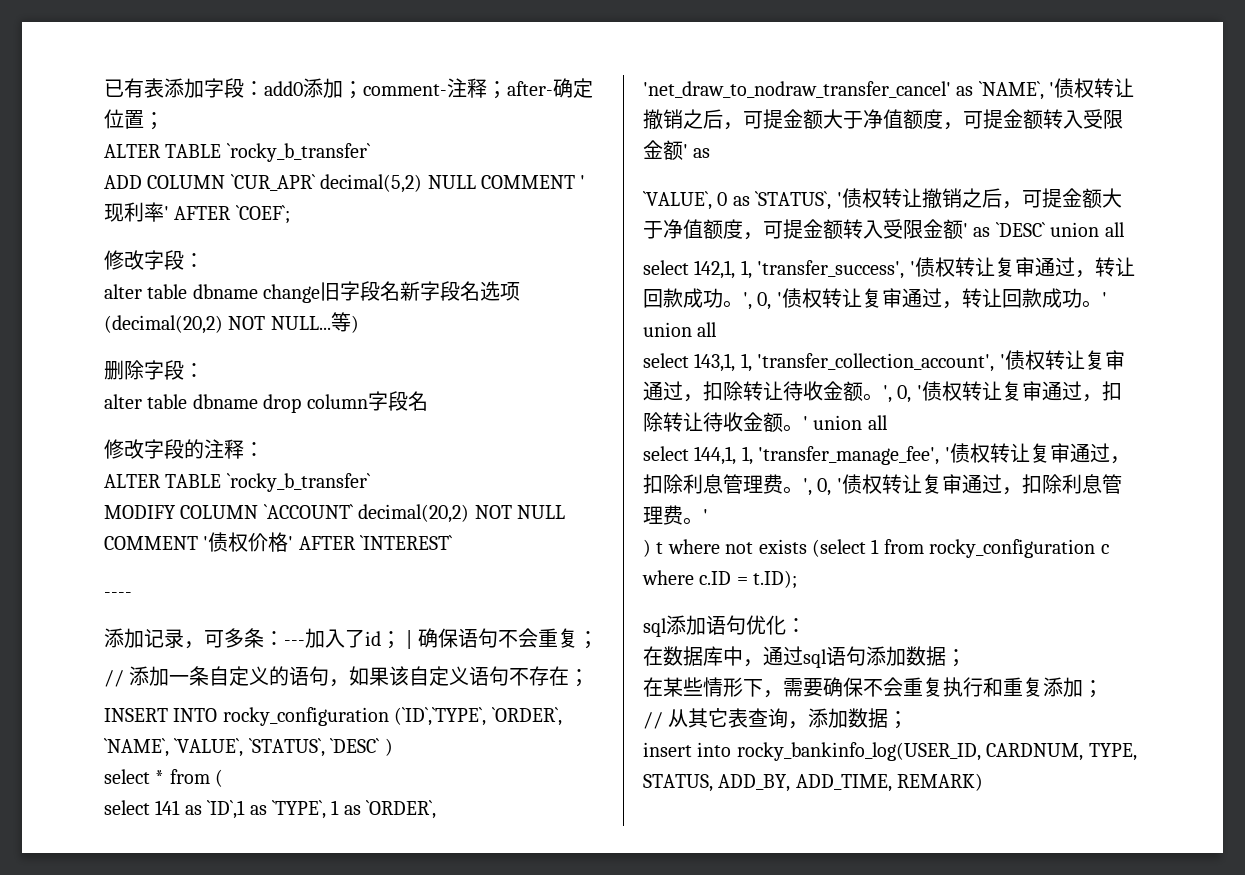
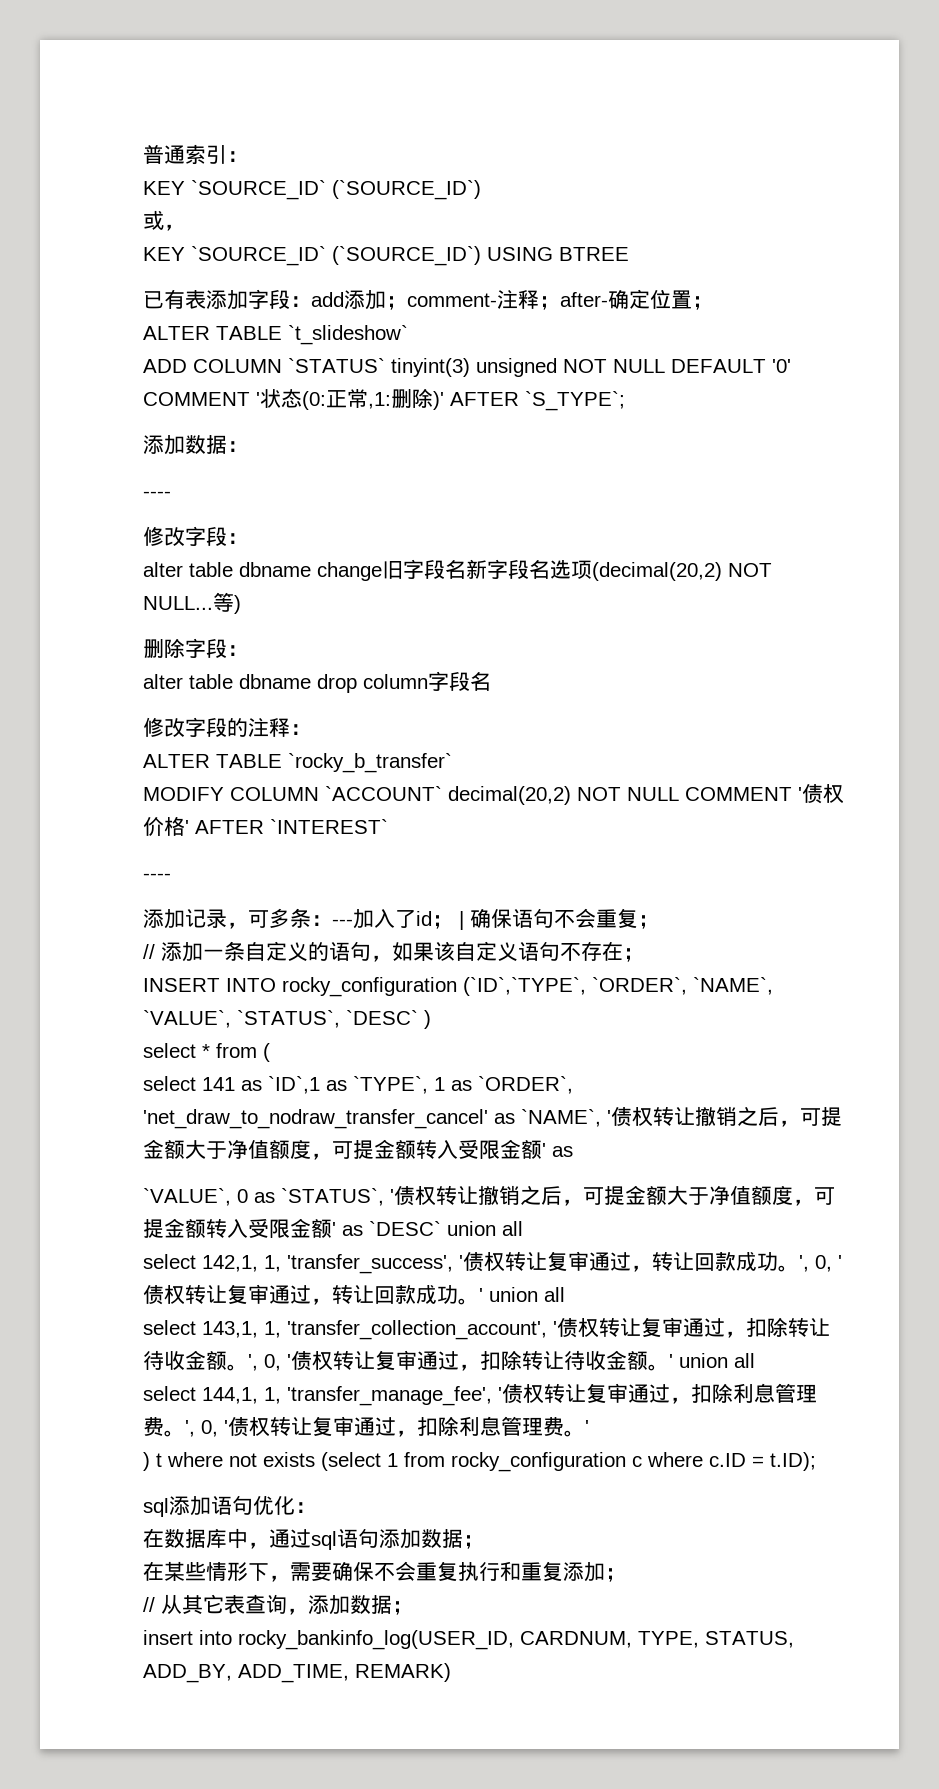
(104, 88) none -> [143,144,248,165] [143,180,481,200] [143,210,185,231] [143,246,629,266] 普通索引： // KEY `SOURCE_ID` (`SOURCE_ID`) // 或， // KEY `SOURCE_ID` (`SOURCE_ID`) USING BTREE //
[264,81,303,96] add0 -> [311,292,344,307] add
[226,143,371,162] `rocky_b_transfer` -> [288,325,408,345] `t_slideshow`
[230,174,586,193] [104,202,290,224] `CUR_APR` decimal(5,2) NULL COMMENT '现利率' AFTER `COEF`; -> [288,358,791,377] [143,388,625,411] [143,435,248,455] [143,491,171,498] `STATUS` tinyint(3) unsigned NOT NULL DEFAULT '0' COMMENT '状态(0:正常,1:删除)' AFTER `S_TYPE`; // 添加数据： // ----

